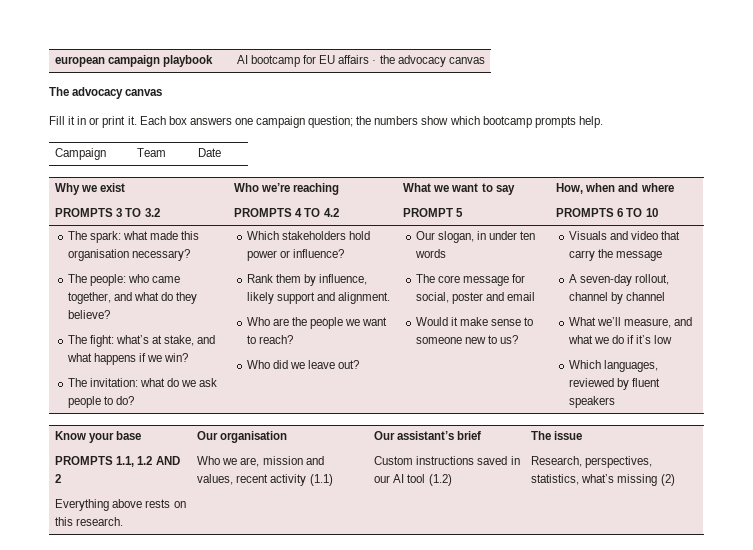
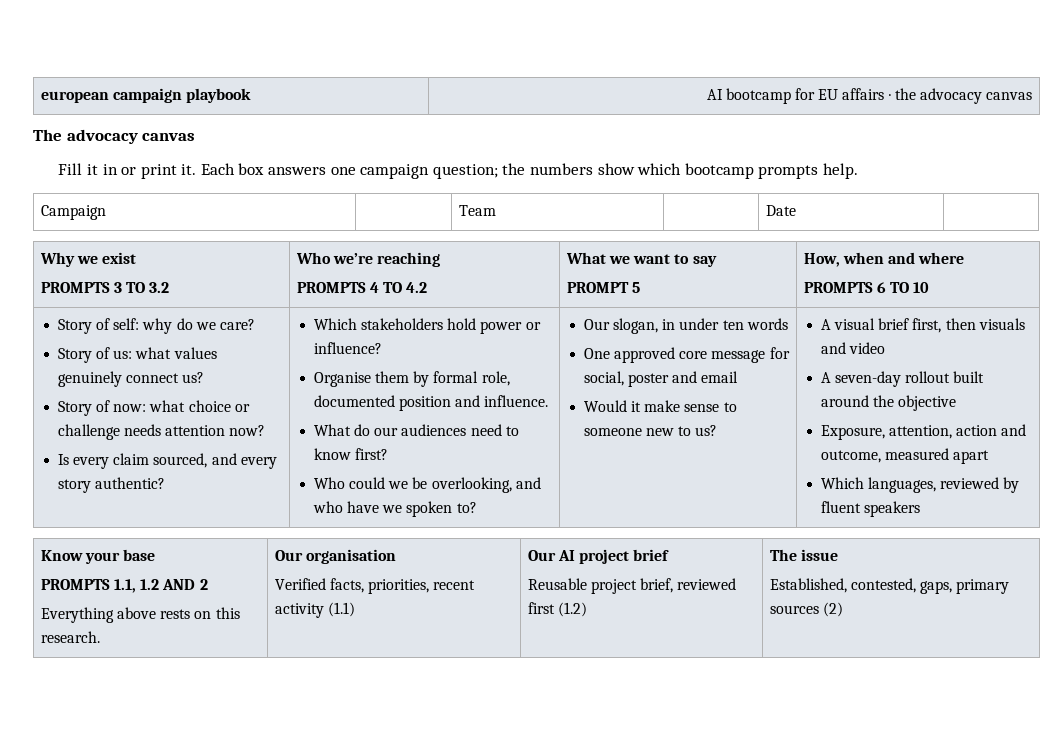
[67,231,200,243] [67,249,191,261] [67,274,181,286] [67,292,198,304] [67,310,110,319] [67,335,216,347] [66,353,189,365] [67,378,218,387] [67,396,135,408] The spark: what made this organisation necessary? // The people: who came together, and what do they believe? // The fight: what’s at stake, and what happens if we win? // The invitation: what do we ask people to do? -> [57,318,256,334] [57,347,217,363] [57,371,205,387] [57,400,250,416] [57,424,266,440] [57,453,277,469] [57,477,166,493] Story of self: why do we care? // Story of us: what values genuinely connect us? // Story of now: what choice or challenge needs attention now? // Is every claim sourced, and every story authentic?
[246,274,273,283] Rank -> [313,372,371,387] Organise
[319,274,368,285] [246,292,391,304] [246,317,388,329] [246,335,294,344] [246,360,360,369] influence, likely support and alignment. // Who are the people we want to reach? // Who did we leave out? -> [433,371,510,386] [313,395,549,411] [313,424,519,436] [313,448,389,460] [313,477,541,493] [312,501,477,517] formal role, documented position and influence. // What do our audiences need to know first? // Who could we be overlooking, and who have we spoken to?
[415,274,435,283] The -> [583,347,676,363] One approved
[568,231,681,240] [568,249,663,261] [568,274,670,286] [568,292,666,304] [568,317,693,328] [567,335,673,344] Visuals and video that carry the message // A seven-day rollout, channel by channel // What we’ll measure, and what we do if it’s low -> [820,318,1025,333] [820,342,886,354] [820,371,985,387] [820,395,957,411] [820,424,1027,440] [820,448,990,464] A visual brief first, then visuals and video // A seven-day rollout built around the objective // Exposure, attention, action and outcome, measured apart
[197,456,324,467] [197,474,234,485] Who we are, mission and values, -> [274,578,430,594] Verified facts, priorities,
[397,431,455,440] assistant’s -> [558,549,630,564] AI project
[374,456,520,465] [374,474,452,486] [531,431,583,440] [531,456,653,468] [531,474,658,486] Custom instructions saved in our AI tool (1.2) | The issue // Research, perspectives, statistics, what’s missing -> [527,578,737,594] [527,602,588,617] [769,549,839,561] [769,578,1010,594] [769,605,819,614] Reusable project brief, reviewed first (1.2) | The issue // Established, contested, gaps, primary sources

